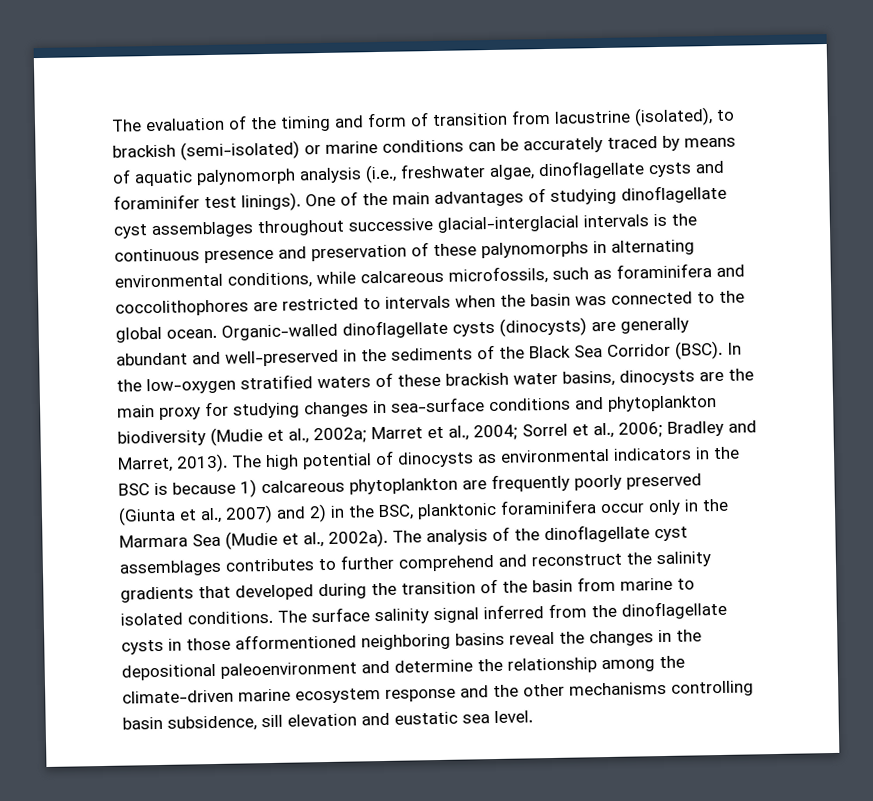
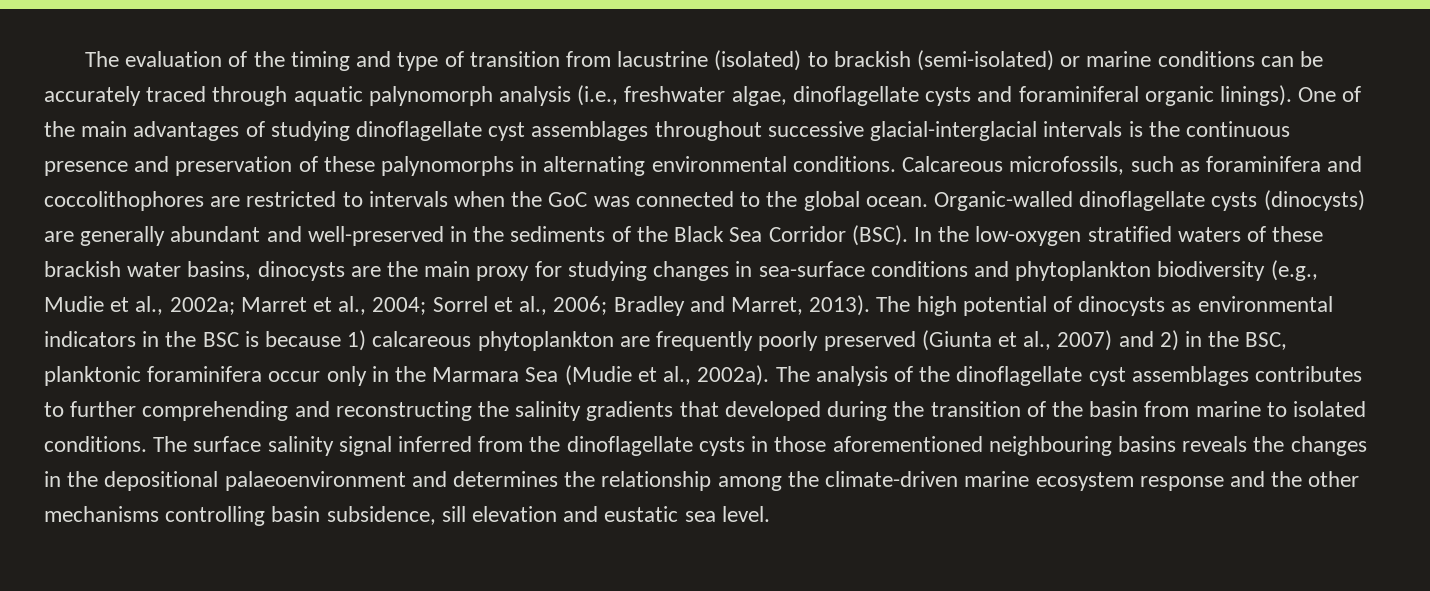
[367,112,407,128] form -> [397,52,439,71] type
[634,107,713,127] (isolated), -> [714,50,802,71] (isolated)
[662,135,736,151] [112,169,131,184] by means of -> [212,86,288,106] through
[113,194,237,210] foraminifer test -> [1018,86,1214,106] foraminiferal organic
[227,269,444,289] conditions, while calcareous -> [792,156,1004,172] conditions. Calcareous
[530,293,571,307] basin -> [548,192,588,207] GoC
[210,427,263,447] (Mudie -> [1270,260,1318,281] [44,296,104,312] (e.g., Mudie
[398,553,622,572] comprehend and reconstruct -> [142,401,472,421] comprehending and reconstructing
[235,631,555,651] afformentioned neighboring basins reveal -> [832,436,1248,456] aforementioned neighbouring basins reveals
[220,659,473,679] paleoenvironment and determine -> [224,471,559,491] palaeoenvironment and determines

